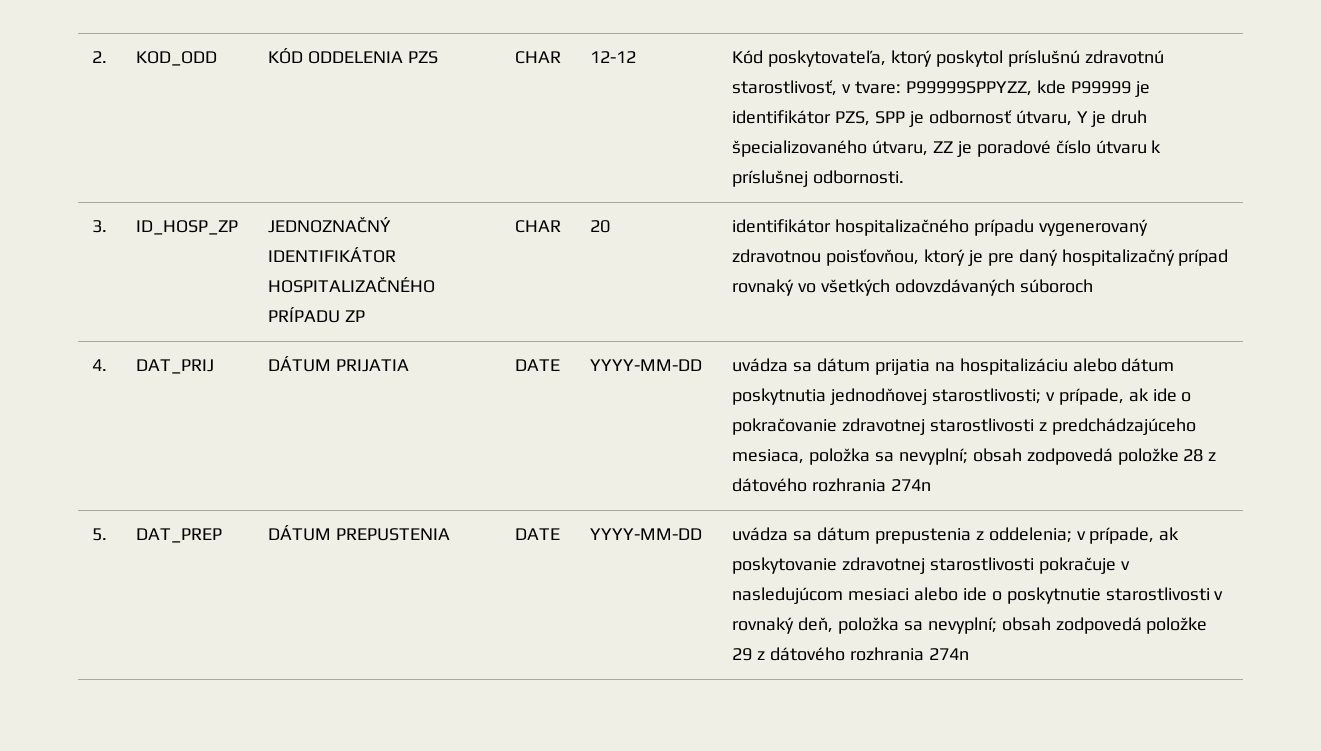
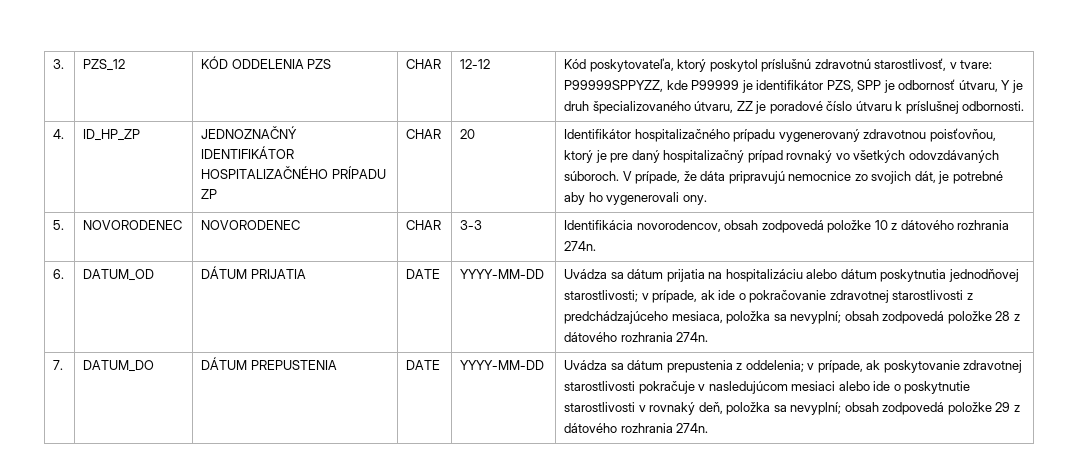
[92,51,108,63] [136,51,218,66] 2. | KOD_ODD -> [53,59,65,69] [83,59,126,71] 3. | PZS_12
[92,220,108,233] [136,220,239,235] 3. | ID_HOSP_ZP -> [53,129,65,139] [83,129,141,141] 4. | ID_HP_ZP
[732,219,832,233] identifikátor -> [564,129,632,139] Identifikátor
[1019,279,1093,293] [92,359,108,371] [136,359,215,374] súboroch // 4. | DAT_PRIJ -> [564,171,1003,184] [564,192,707,205] [53,220,65,230] [83,220,183,230] [201,220,301,230] [406,220,442,230] [460,220,483,230] [564,220,1010,233] [564,241,597,251] [53,269,65,279] [83,269,155,281] súboroch. V prípade, že dáta pripravujú nemocnice zo svojich dát, je potrebné aby ho vygenerovali ony. // 5. | NOVORODENEC | NOVORODENEC | CHAR | 3-3 | Identifikácia novorodencov, obsah zodpovedá položke 10 z dátového rozhrania 274n. // 6. | DATUM_OD
[732,358,789,372] uvádza -> [564,269,608,279] Uvádza
[891,479,932,491] [92,528,108,541] [136,528,223,543] 274n // 5. | DAT_PREP -> [676,332,709,342] [53,360,64,370] [83,360,155,372] 274n. // 7. | DATUM_DO
[732,527,789,541] uvádza -> [564,360,608,370] Uvádza
[928,648,969,660] 274n -> [676,423,709,433] 274n.

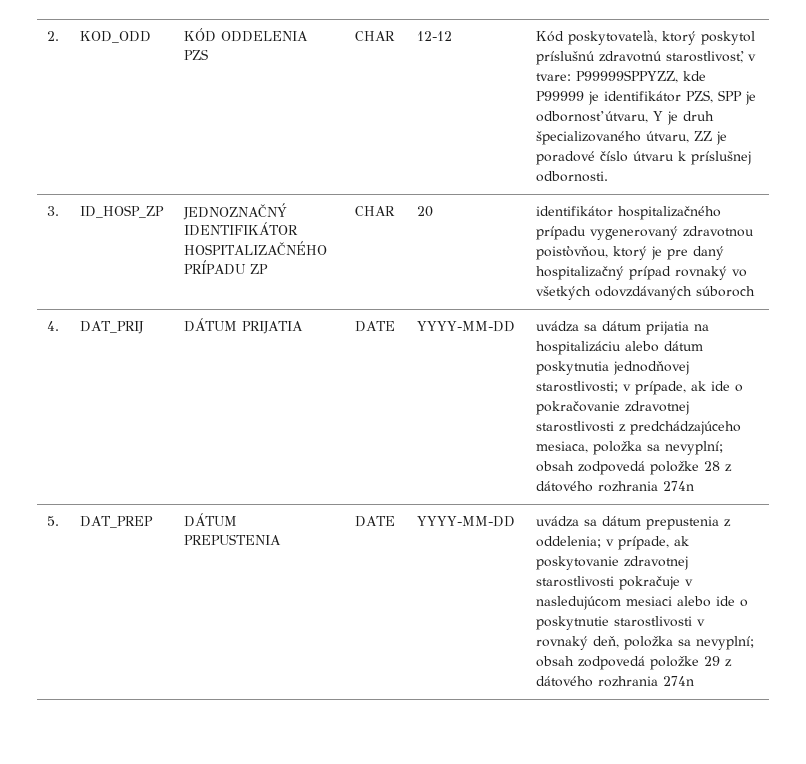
[53,59,65,69] [83,59,126,71] 3. | PZS_12 -> [47,31,60,41] [80,31,152,43] 2. | KOD_ODD
[53,129,65,139] [83,129,141,141] 4. | ID_HP_ZP -> [47,206,60,216] [80,205,165,218] 3. | ID_HOSP_ZP
[564,129,632,139] Identifikátor -> [536,206,614,217] identifikátor
[564,171,1003,184] [564,192,707,205] [53,220,65,230] [83,220,183,230] [201,220,301,230] [406,220,442,230] [460,220,483,230] [564,220,1010,233] [564,241,597,251] [53,269,65,279] [83,269,155,281] súboroch. V prípade, že dáta pripravujú nemocnice zo svojich dát, je potrebné aby ho vygenerovali ony. // 5. | NOVORODENEC | NOVORODENEC | CHAR | 3-3 | Identifikácia novorodencov, obsah zodpovedá položke 10 z dátového rozhrania 274n. // 6. | DATUM_OD -> [696,286,756,297] [47,321,60,331] [80,321,145,334] súboroch // 4. | DAT_PRIJ
[564,269,608,279] Uvádza -> [536,321,580,332] uvádza
[676,332,709,342] [53,360,64,370] [83,360,155,372] 274n. // 7. | DATUM_DO -> [663,481,695,491] [47,516,60,526] [80,516,154,528] 274n // 5. | DAT_PREP
[564,360,608,370] Uvádza -> [536,516,580,527] uvádza
[676,423,709,433] 274n. -> [663,676,695,686] 274n

